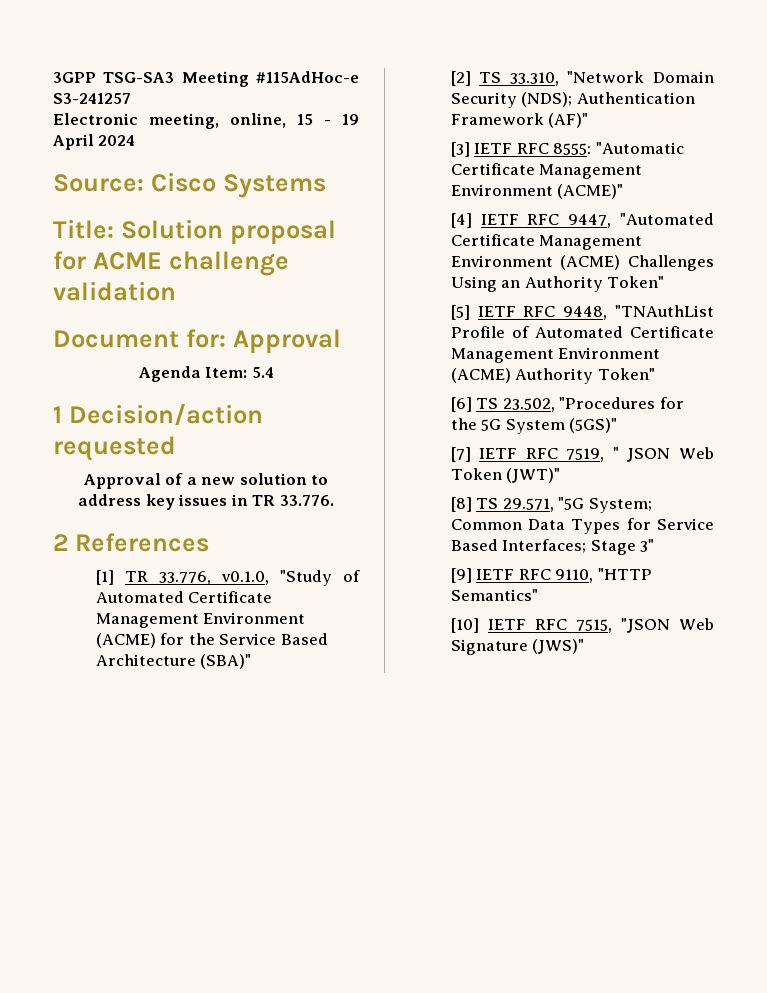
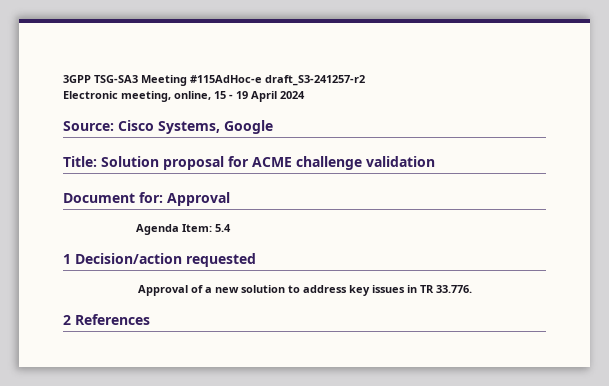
[53,93,131,104] S3-241257 -> [265,75,365,86] draft_S3-241257-r2
[222,174,326,198] Systems -> [158,120,273,134] Systems, Google
[95,570,361,586] [95,591,273,603] [95,612,306,628] [95,633,328,648] [95,654,252,669] [450,71,714,86] [450,92,695,108] [450,113,589,128] [450,142,684,157] [450,163,643,179] [450,184,624,199] [450,213,714,228] [450,234,643,250] [450,255,714,271] [450,276,665,292] [450,305,714,320] [450,326,714,338] [450,347,661,363] [450,368,655,384] [450,397,684,412] [450,418,618,434] [450,447,714,462] [450,468,561,483] [450,497,652,513] [450,518,714,534] [450,539,655,555] [450,568,652,583] [450,589,538,601] [450,618,714,633] [450,639,585,655] // [1] TR 33.776, v0.1.0, "Study of Automated Certificate Management Environment (ACME) for the Service Based Architecture (SBA)" // [2] TS 33.310, "Network Domain Security (NDS); Authentication Framework (AF)" // [3] IETF RFC 8555: "Automatic Certificate Management Environment (ACME)" // [4] IETF RFC 9447, "Automated Certificate Management Environment (ACME) Challenges Using an Authority Token" // [5] IETF RFC 9448, "TNAuthList Profile of Automated Certificate Management Environment (ACME) Authority Token" // [6] TS 23.502, "Procedures for the 5G System (5GS)" // [7] IETF RFC 7519, " JSON Web Token (JWT)" // [8] TS 29.571, "5G System; Common Data Types for Service Based Interfaces; Stage 3" // [9] IETF RFC 9110, "HTTP Semantics" // [10] IETF RFC 7515, "JSON Web Signature (JWS)" -> (150, 319) none

